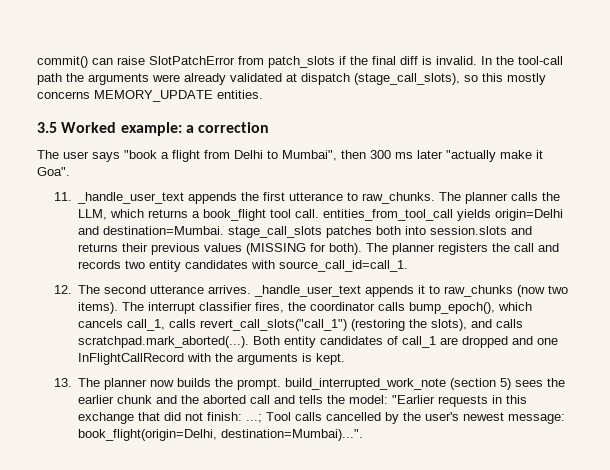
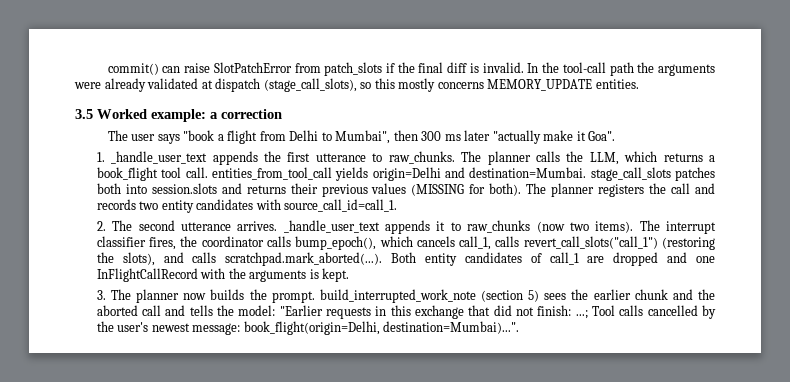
[53,192,72,201] 11. -> [96,152,105,162] 1.
[53,285,72,294] 12. -> [96,221,106,231] 2.
[53,378,72,387] 13. -> [96,290,106,300] 3.

